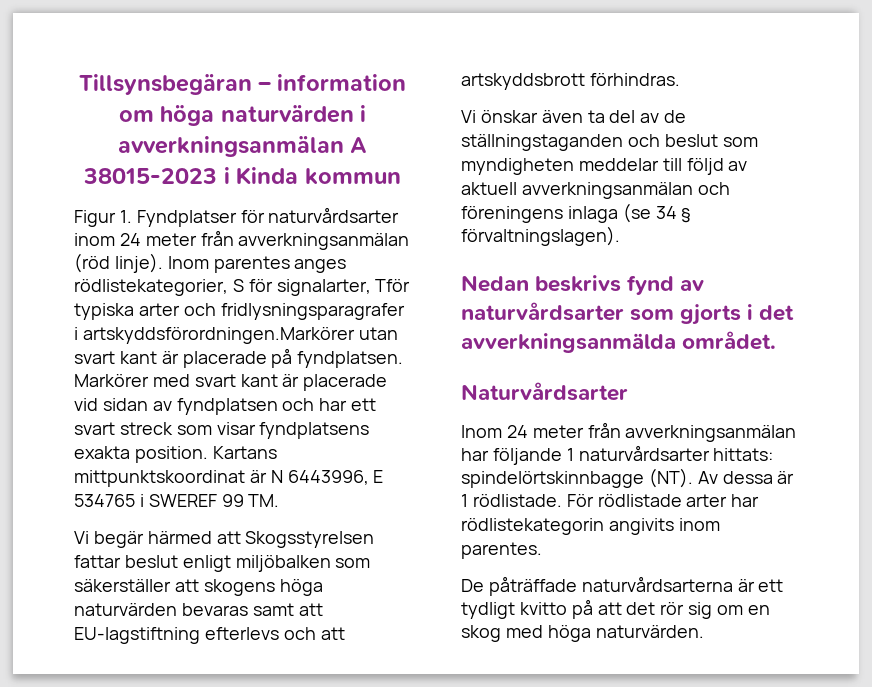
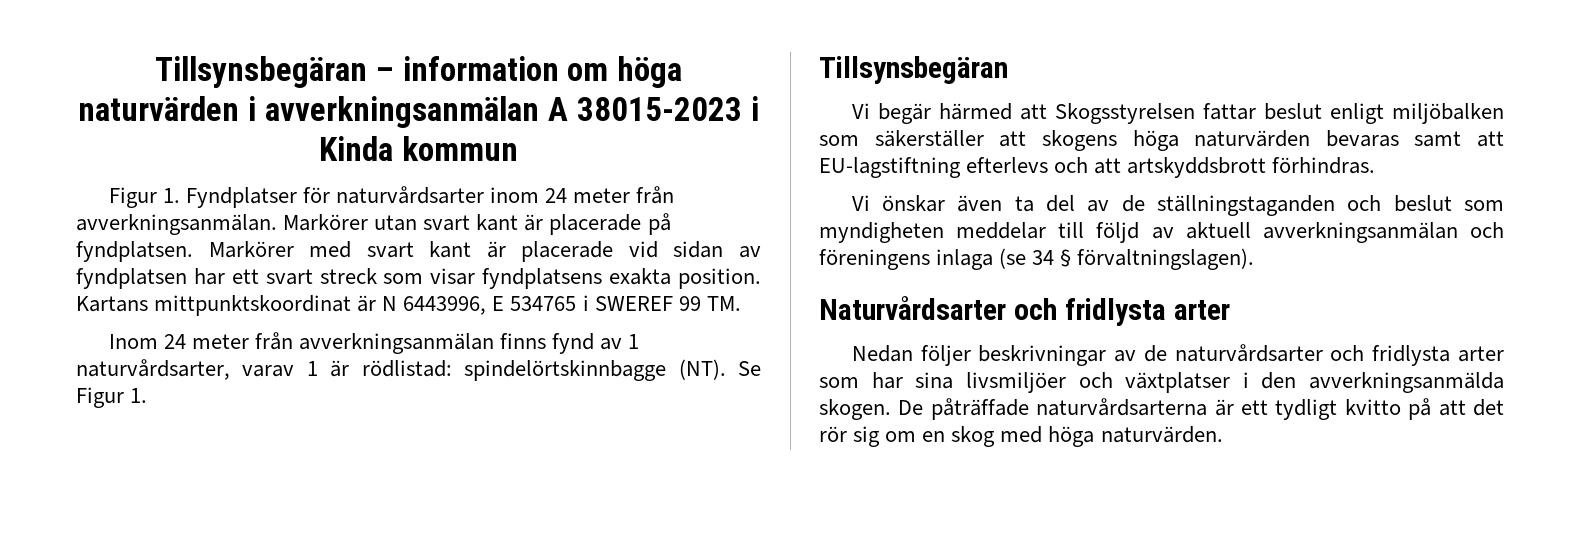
[238,233,410,250] [74,253,347,273] [74,279,411,296] [74,303,405,320] [74,327,355,344] avverkningsanmälan (röd linje). Inom parentes anges rödlistekategorier, S för signalarter, Tför typiska arter och fridlysningsparagrafer i artskyddsförordningen.Markörer -> [76,214,369,235] avverkningsanmälan. Markörer
[282,398,315,411] och -> (187, 278) none
(280, 500) none -> [108,332,640,354] [76,359,762,381] [76,387,148,408] [819,56,1008,84] // Inom 24 meter från avverkningsanmälan finns fynd av 1 naturvårdsarter, varav 1 är rödlistad: spindelörtskinnbagge (NT). Se Figur 1. // Tillsynsbegäran
[461,275,705,295] [461,302,795,325] [461,331,777,353] [461,382,628,401] [461,422,797,442] [461,445,774,465] [461,468,795,488] [461,494,760,507] [461,518,720,535] [461,542,542,559] Nedan beskrivs fynd av naturvårdsarter som gjorts i det avverkningsanmälda området. // Naturvårdsarter // Inom 24 meter från avverkningsanmälan har följande 1 naturvårdsarter hittats: spindelörtskinnbagge (NT). Av dessa är 1 rödlistade. För rödlistade arter har rödlistekategorin angivits inom parentes. // -> [819,296,1230,326] [851,344,1504,366] [819,372,1504,393] [819,399,891,420] Naturvårdsarter och fridlysta arter // Nedan följer beskrivningar av de naturvårdsarter och fridlysta arter som har sina livsmiljöer och växtplatser i den avverkningsanmälda skogen.

